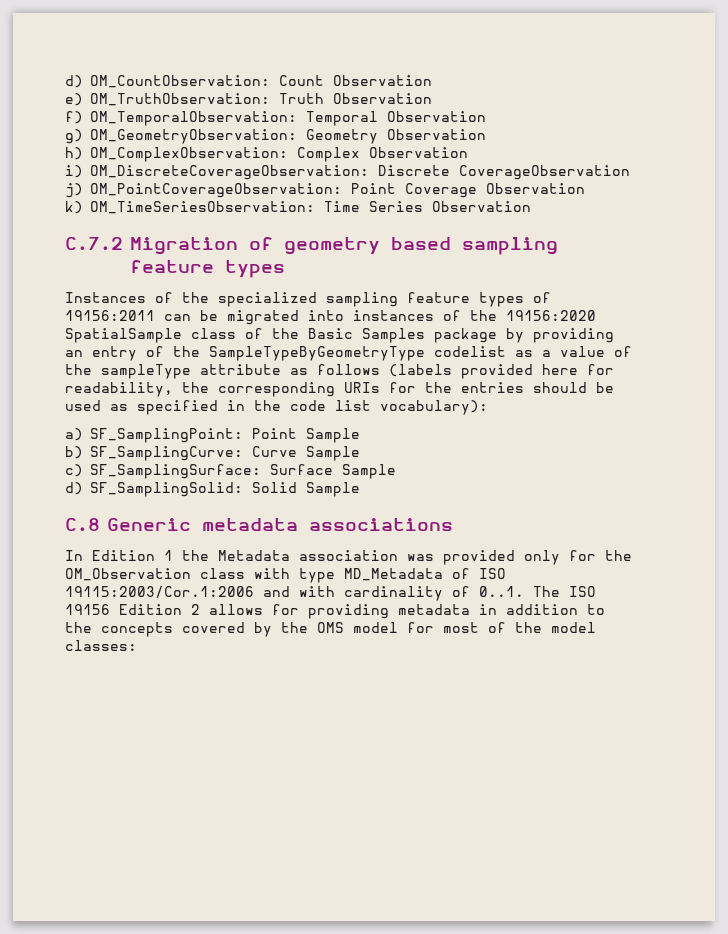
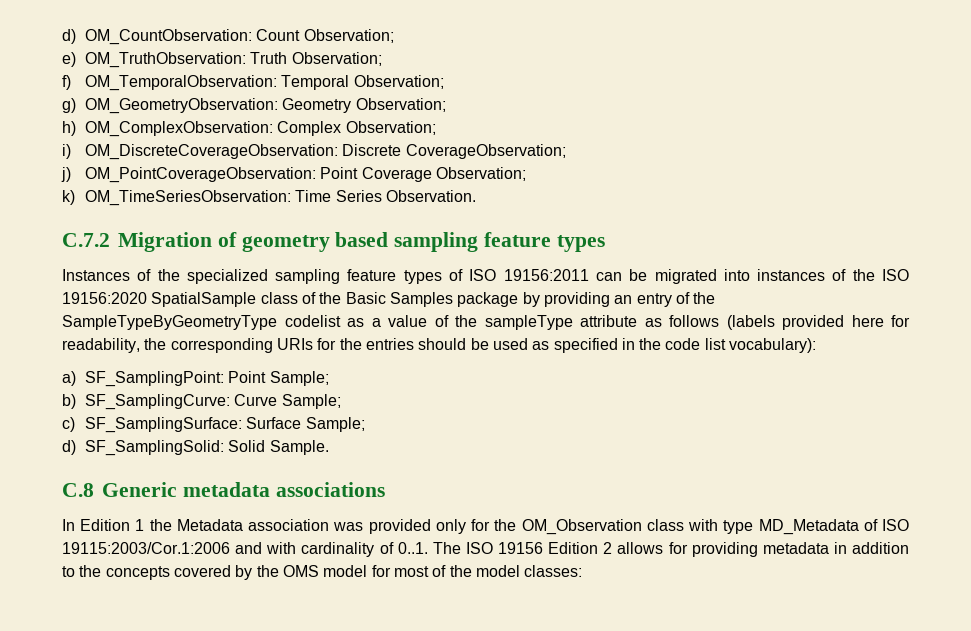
[333,75,433,86] Observation -> [303,29,394,43] Observation;
[333,93,433,104] Observation -> [291,52,382,66] Observation;
[387,111,487,122] Observation -> [353,75,444,89] Observation;
[387,129,487,140] Observation -> [355,98,446,112] Observation;
[369,147,469,158] Observation -> [345,121,436,135] Observation;
[459,165,631,180] CoverageObservation -> [405,144,566,159] CoverageObservation;
[486,183,586,194] Observation -> [436,167,527,181] Observation;
[432,201,532,212] Observation -> [386,190,477,202] Observation.
(551, 297) none -> [469,269,497,281] ISO
(497, 315) none -> [881,269,909,281] ISO
[306,428,361,443] Sample -> [269,371,329,386] Sample;
[306,446,361,461] Sample -> [281,394,341,409] Sample;
[342,464,397,479] Sample -> [305,417,365,432] Sample;
[306,482,361,497] Sample -> [269,440,329,455] Sample.

